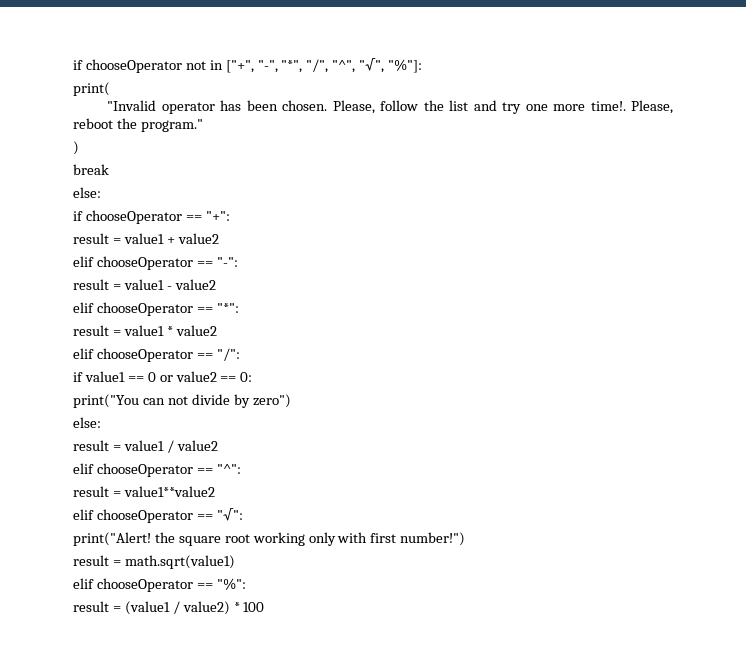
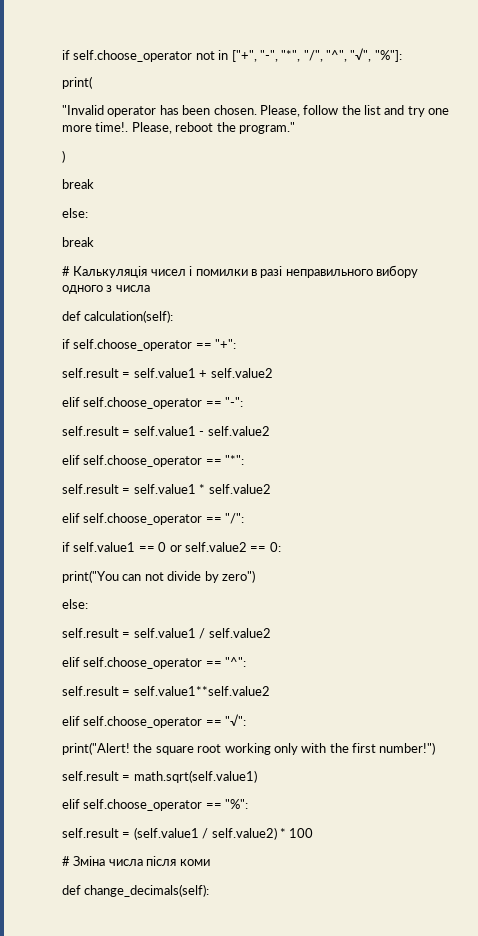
[73,59,182,73] if chooseOperator -> [62,50,193,62] if self.choose_operator
[73,210,182,224] // if chooseOperator -> [62,237,94,247] [62,265,418,278] [62,285,150,294] [62,310,174,323] [62,339,193,351] // break // # Калькуляція чисел і помилки в разі неправильного вибору одного з числа // def calculation(self): // if self.choose_operator
[73,233,219,244] [73,256,193,270] result = value1 + value2 // elif chooseOperator -> [62,368,273,378] [62,397,203,409] self.result = self.value1 + self.value2 // elif self.choose_operator
[73,279,216,290] [73,302,193,316] result = value1 - value2 // elif chooseOperator -> [62,426,270,436] [62,455,203,467] self.result = self.value1 - self.value2 // elif self.choose_operator
[73,325,217,336] [73,348,193,362] result = value1 * value2 // elif chooseOperator -> [62,484,271,494] [62,513,203,525] self.result = self.value1 * self.value2 // elif self.choose_operator
[84,371,125,382] value1 -> [73,542,136,552] self.value1
[175,371,217,382] value2 -> [184,542,247,552] self.value2
[73,440,218,453] [73,463,193,477] result = value1 / value2 // elif chooseOperator -> [62,628,271,639] [62,657,203,669] self.result = self.value1 / self.value2 // elif self.choose_operator
[73,486,215,497] [73,509,193,523] result = value1**value2 // elif chooseOperator -> [62,686,270,696] [62,716,203,728] self.result = self.value1**self.value2 // elif self.choose_operator
(368, 537) none -> [329,743,349,753] the
[73,555,235,569] [73,578,193,592] result = math.sqrt(value1) // elif chooseOperator -> [62,770,257,783] [62,799,203,811] self.result = math.sqrt(self.value1) // elif self.choose_operator
[73,601,265,615] result = (value1 / value2) * 100 -> [62,827,314,840] [62,856,210,866] [62,884,210,897] self.result = (self.value1 / self.value2) * 100 // # Зміна числа після коми // def change_decimals(self):

